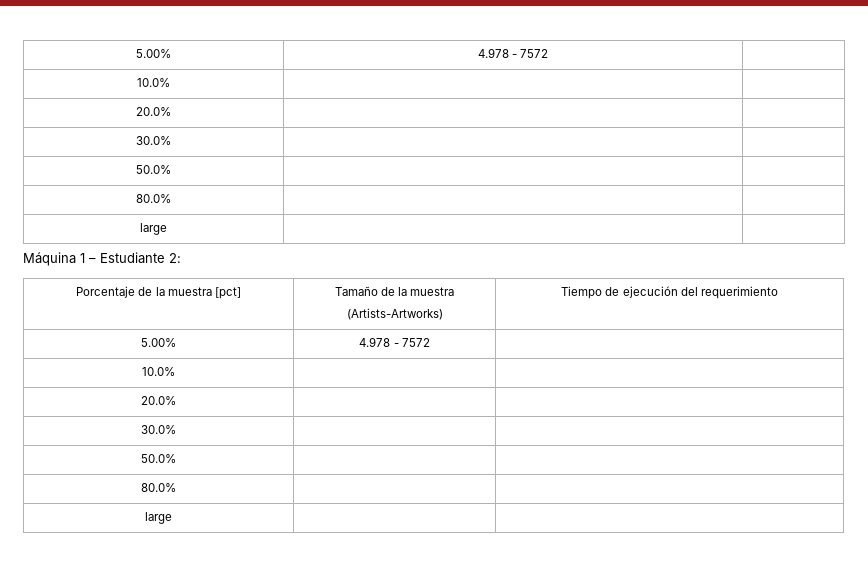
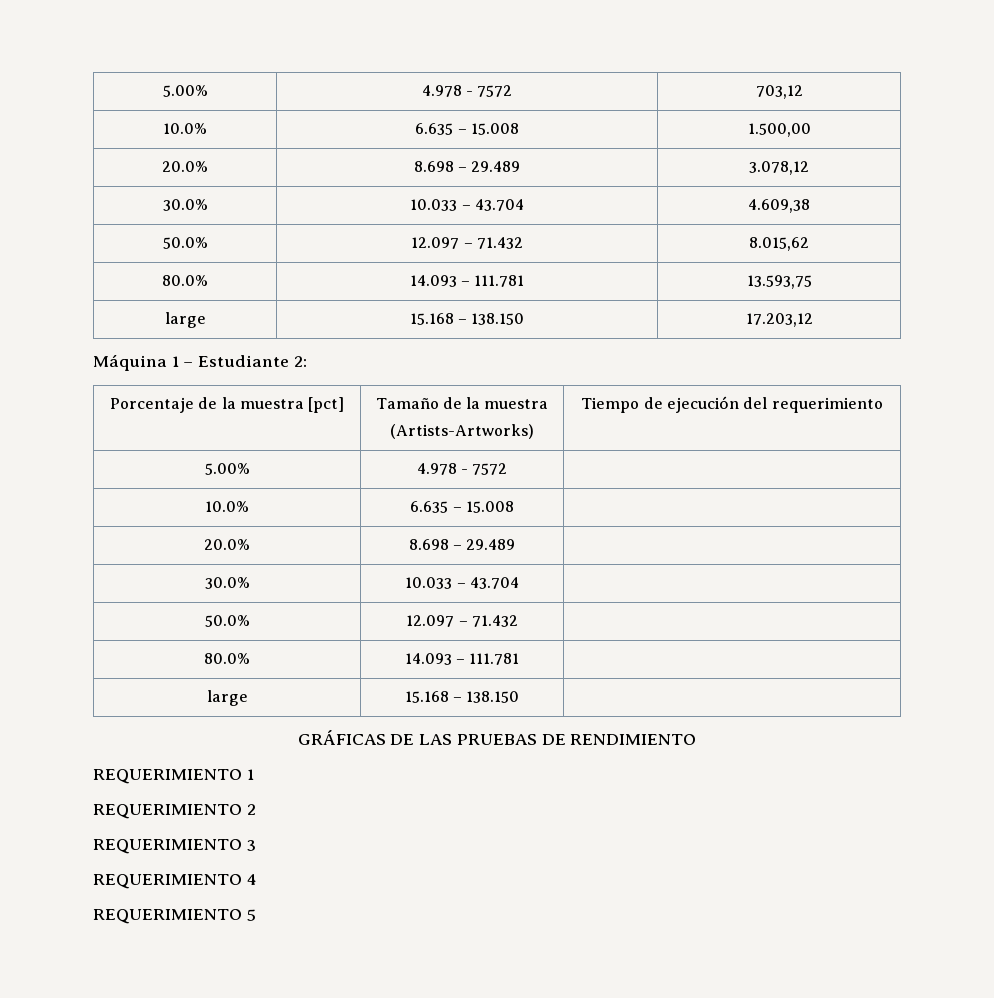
[136,49,171,58] [477,48,549,58] [137,78,170,87] [136,107,171,116] [136,136,171,145] [136,165,171,174] [136,194,171,203] [140,223,167,235] 5.00% | 4.978 - 7572 | // 10.0% | | // 20.0% | | // 30.0% | | // 50.0% | | // 80.0% | | // large | | -> [162,85,208,97] [421,85,513,97] [755,85,803,99] [163,123,207,134] [415,123,519,135] [747,123,811,137] [162,161,208,172] [413,161,521,172] [749,161,809,175] [162,199,208,211] [410,199,524,211] [748,199,810,213] [162,237,208,249] [411,237,523,249] [749,237,809,251] [162,275,208,286] [409,275,525,287] [746,275,812,289] [164,312,206,328] [409,313,525,325] [745,313,813,327] 5.00% | 4.978 - 7572 | 703,12 // 10.0% | 6.635 – 15.008 | 1.500,00 // 20.0% | 8.698 – 29.489 | 3.078,12 // 30.0% | 10.033 – 43.704 | 4.609,38 // 50.0% | 12.097 – 71.432 | 8.015,62 // 80.0% | 14.093 – 111.781 | 13.593,75 // large | 15.168 – 138.150 | 17.203,12
[141,396,176,405] [141,425,176,434] [141,454,176,463] [141,483,176,492] [145,512,172,524] | // 20.0% | | // 30.0% | | // 50.0% | | // 80.0% | | // large | | -> [410,501,514,513] [204,539,250,550] [408,539,516,550] [204,577,250,589] [405,577,519,589] [204,615,250,627] [406,615,518,627] [204,653,250,664] [404,653,520,665] [206,690,248,706] [404,691,520,703] [297,730,697,745] [93,769,254,784] [93,804,256,819] [93,839,256,854] [93,874,257,889] [93,909,256,924] 6.635 – 15.008 | // 20.0% | 8.698 – 29.489 | // 30.0% | 10.033 – 43.704 | // 50.0% | 12.097 – 71.432 | // 80.0% | 14.093 – 111.781 | // large | 15.168 – 138.150 | // GRÁFICAS DE LAS PRUEBAS DE RENDIMIENTO // REQUERIMIENTO 1 // REQUERIMIENTO 2 // REQUERIMIENTO 3 // REQUERIMIENTO 4 // REQUERIMIENTO 5

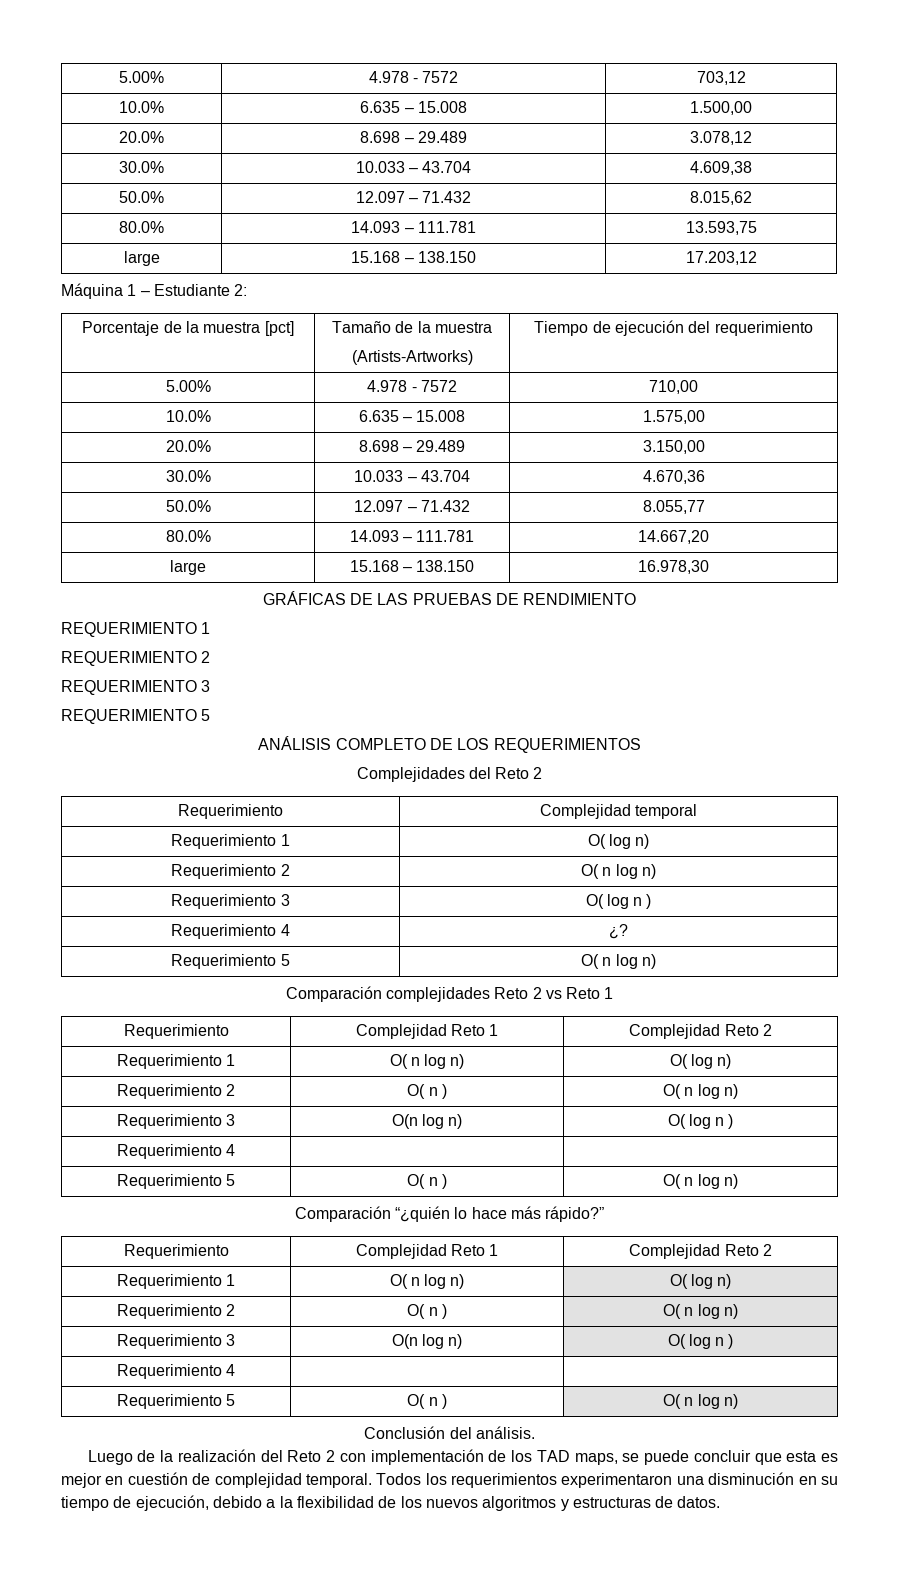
[205,501,249,512] [410,501,514,513] [204,539,250,550] [408,539,516,550] [204,577,250,589] [405,577,519,589] [204,615,250,627] [406,615,518,627] [204,653,250,664] [404,653,520,665] [206,690,248,706] [404,691,520,703] // 10.0% | 6.635 – 15.008 | // 20.0% | 8.698 – 29.489 | // 30.0% | 10.033 – 43.704 | // 50.0% | 12.097 – 71.432 | // 80.0% | 14.093 – 111.781 | // large | 15.168 – 138.150 | -> [649,380,698,394] [165,410,211,422] [358,410,466,422] [642,410,705,424] [165,440,211,452] [358,440,466,452] [642,440,705,454] [165,470,211,482] [354,470,470,482] [642,470,705,484] [165,500,211,512] [354,500,470,512] [642,500,705,514] [165,530,211,542] [349,530,475,542] [638,530,709,544] [170,560,206,575] [349,560,475,572] [638,560,709,574] 710,00 // 10.0% | 6.635 – 15.008 | 1.575,00 // 20.0% | 8.698 – 29.489 | 3.150,00 // 30.0% | 10.033 – 43.704 | 4.670,36 // 50.0% | 12.097 – 71.432 | 8.055,77 // 80.0% | 14.093 – 111.781 | 14.667,20 // large | 15.168 – 138.150 | 16.978,30
[246,874,257,885] [93,909,256,924] 4 // REQUERIMIENTO 5 -> [201,709,211,721] [258,736,641,753] [356,767,543,782] [178,804,283,819] [539,804,698,819] [171,834,290,849] [587,834,650,849] [171,864,290,879] [581,864,656,879] [171,894,290,909] [585,894,652,909] [171,924,290,939] [609,924,628,939] [171,954,290,969] [581,954,656,969] [285,986,614,1002] [123,1024,229,1039] [355,1024,499,1039] [629,1024,772,1039] [116,1054,236,1069] [389,1054,465,1069] [669,1054,732,1069] [116,1084,236,1099] [407,1084,447,1099] [663,1084,738,1099] [116,1114,236,1129] [391,1114,463,1129] [667,1114,734,1129] [116,1144,236,1159] [116,1174,236,1189] [407,1174,447,1189] [663,1174,738,1189] [294,1206,605,1222] [123,1244,229,1259] [355,1244,499,1259] [629,1244,772,1259] [116,1274,236,1289] [389,1274,465,1289] [669,1274,732,1289] [116,1304,236,1319] [407,1304,447,1319] [663,1304,738,1319] [116,1334,236,1349] [391,1334,463,1349] [667,1334,734,1349] [116,1364,236,1379] [116,1394,236,1409] [407,1394,447,1409] [663,1394,738,1409] [364,1426,535,1439] [87,1449,838,1465] [61,1472,838,1488] [61,1495,721,1511] 5 // ANÁLISIS COMPLETO DE LOS REQUERIMIENTOS // Complejidades del Reto 2 // Requerimiento | Complejidad temporal // Requerimiento 1 | O( log n) // Requerimiento 2 | O( n log n) // Requerimiento 3 | O( log n ) // Requerimiento 4 | ¿? // Requerimiento 5 | O( n log n) // Comparación complejidades Reto 2 vs Reto 1 // Requerimiento | Complejidad Reto 1 | Complejidad Reto 2 // Requerimiento 1 | O( n log n) | O( log n) // Requerimiento 2 | O( n ) | O( n log n) // Requerimiento 3 | O(n log n) | O( log n ) // Requerimiento 4 | | // Requerimiento 5 | O( n ) | O( n log n) // Comparación “¿quién lo hace más rápido?” // Requerimiento | Complejidad Reto 1 | Complejidad Reto 2 // Requerimiento 1 | O( n log n) | O( log n) // Requerimiento 2 | O( n ) | O( n log n) // Requerimiento 3 | O(n log n) | O( log n ) // Requerimiento 4 | | // Requerimiento 5 | O( n ) | O( n log n) // Conclusión del análisis. // Luego de la realización del Reto 2 con implementación de los TAD maps, se puede concluir que esta es mejor en cuestión de complejidad temporal. Todos los requerimientos experimentaron una disminución en su tiempo de ejecución, debido a la flexibilidad de los nuevos algoritmos y estructuras de datos.

